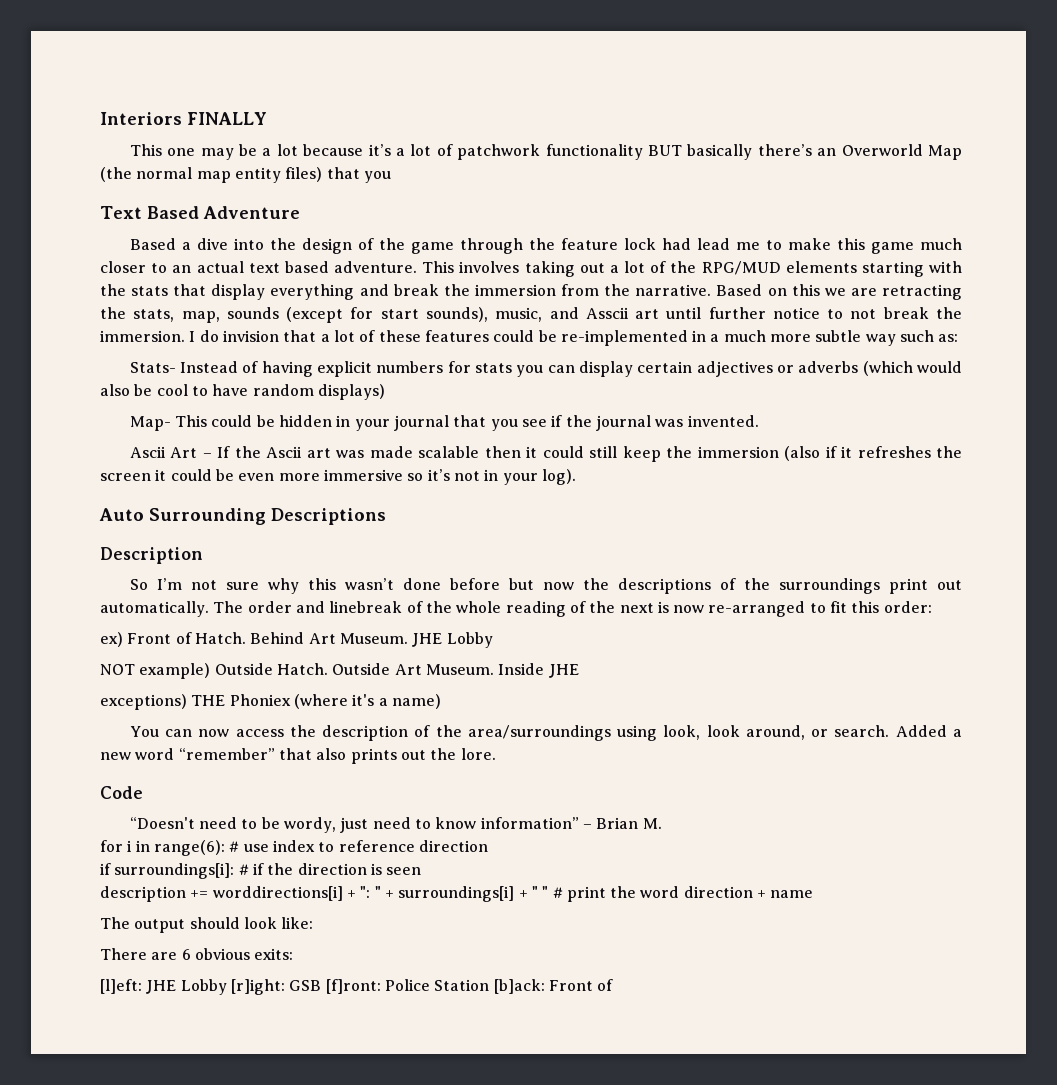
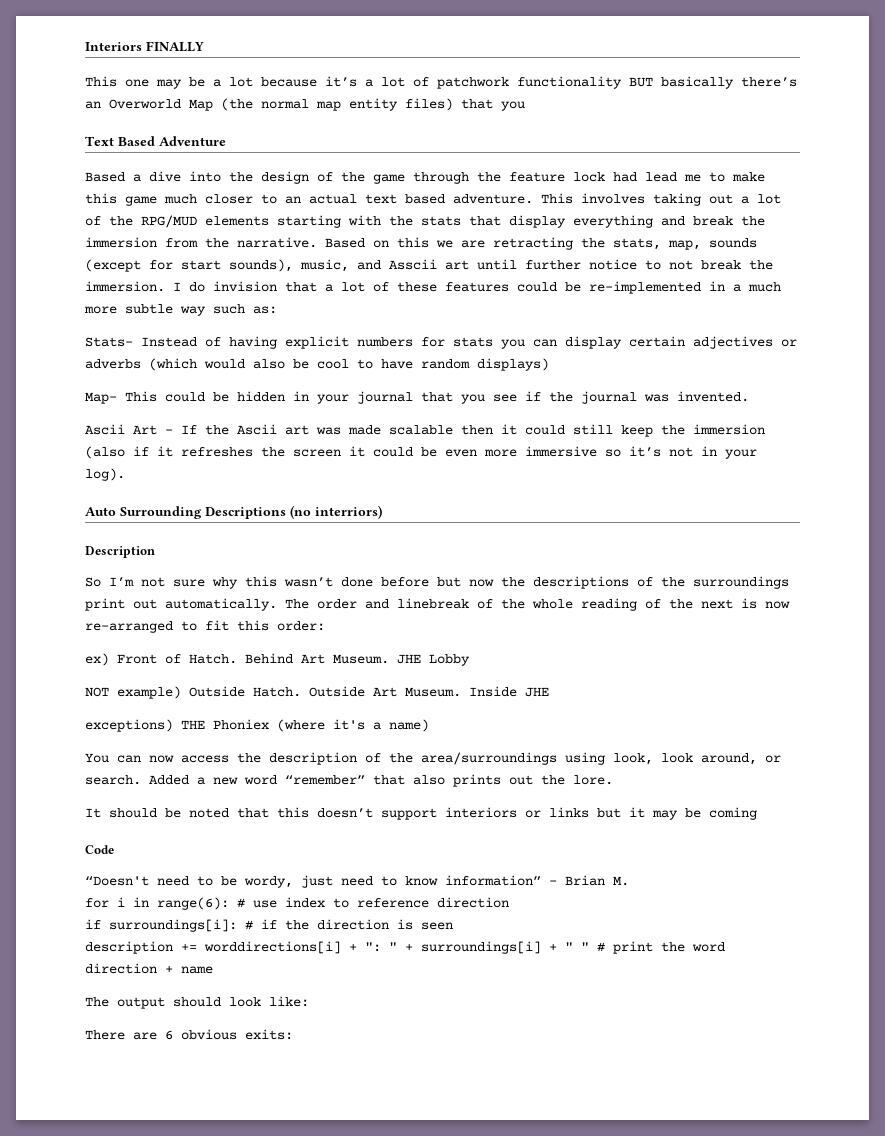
(386, 516) none -> [290,505,382,519] (no interriors)
(496, 754) none -> [85,807,757,820] // It should be noted that this doesn’t support interiors or links but it may be coming
[100,979,614,995] // [l]eft: JHE Lobby [r]ight: GSB [f]ront: Police Station [b]ack: Front of -> (293, 1034) none

